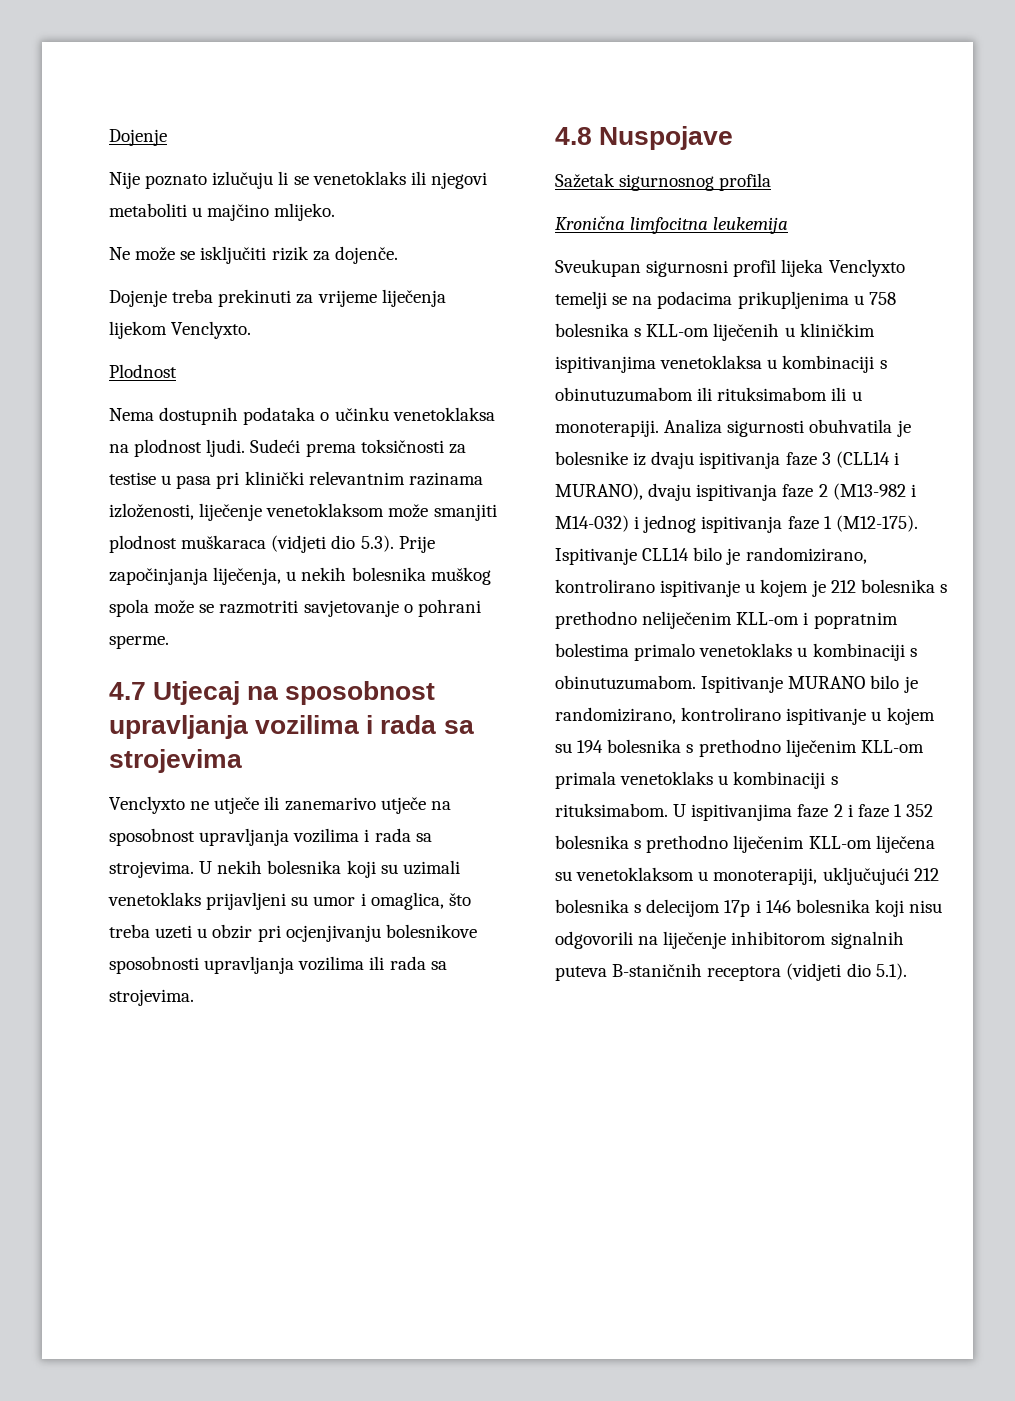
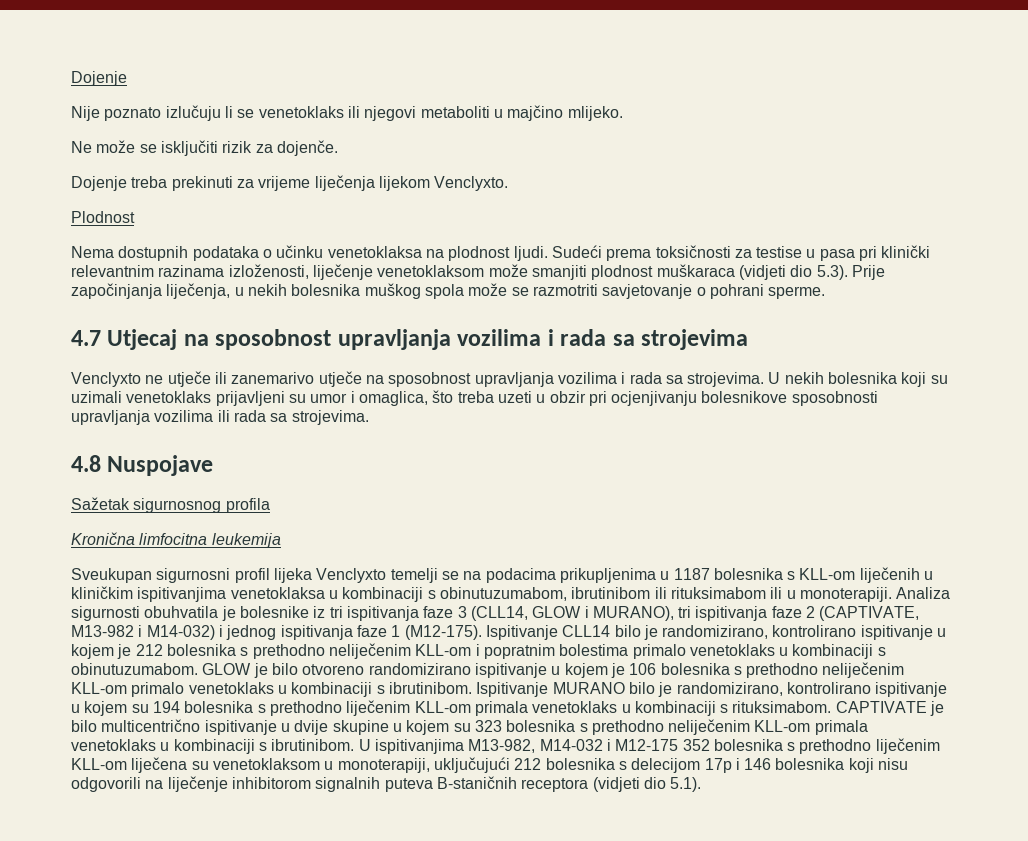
[868,292,896,305] 758 -> [673,568,710,580] 1187
[555,387,693,402] obinutuzumabom -> [439,587,651,601] obinutuzumabom, ibrutinibom
[651,451,695,469] dvaju -> [329,606,343,618] tri
[835,451,890,468] (CLL14 -> [470,606,582,621] (CLL14, GLOW
[648,483,692,501] dvaju -> [678,606,692,618] tri
[832,483,906,500] (M13-982 -> [819,606,920,621] [71,625,134,637] (CAPTIVATE, M13-982
(696, 682) none -> [202,662,905,678] [71,682,472,697] GLOW je bilo otvoreno randomizirano ispitivanje u kojem je 106 bolesnika s prethodno neliječenim KLL-om primalo venetoklaks u kombinaciji s ibrutinibom.
[673,804,902,821] U ispitivanjima faze 2 i faze 1 -> [835,701,945,716] [71,719,868,735] [71,739,679,754] CAPTIVATE je bilo multicentrično ispitivanje u dvije skupine u kojem su 323 bolesnika s prethodno neliječenim KLL-om primala venetoklaks u kombinaciji s ibrutinibom. U ispitivanjima M13-982, M14-032 i M12-175

